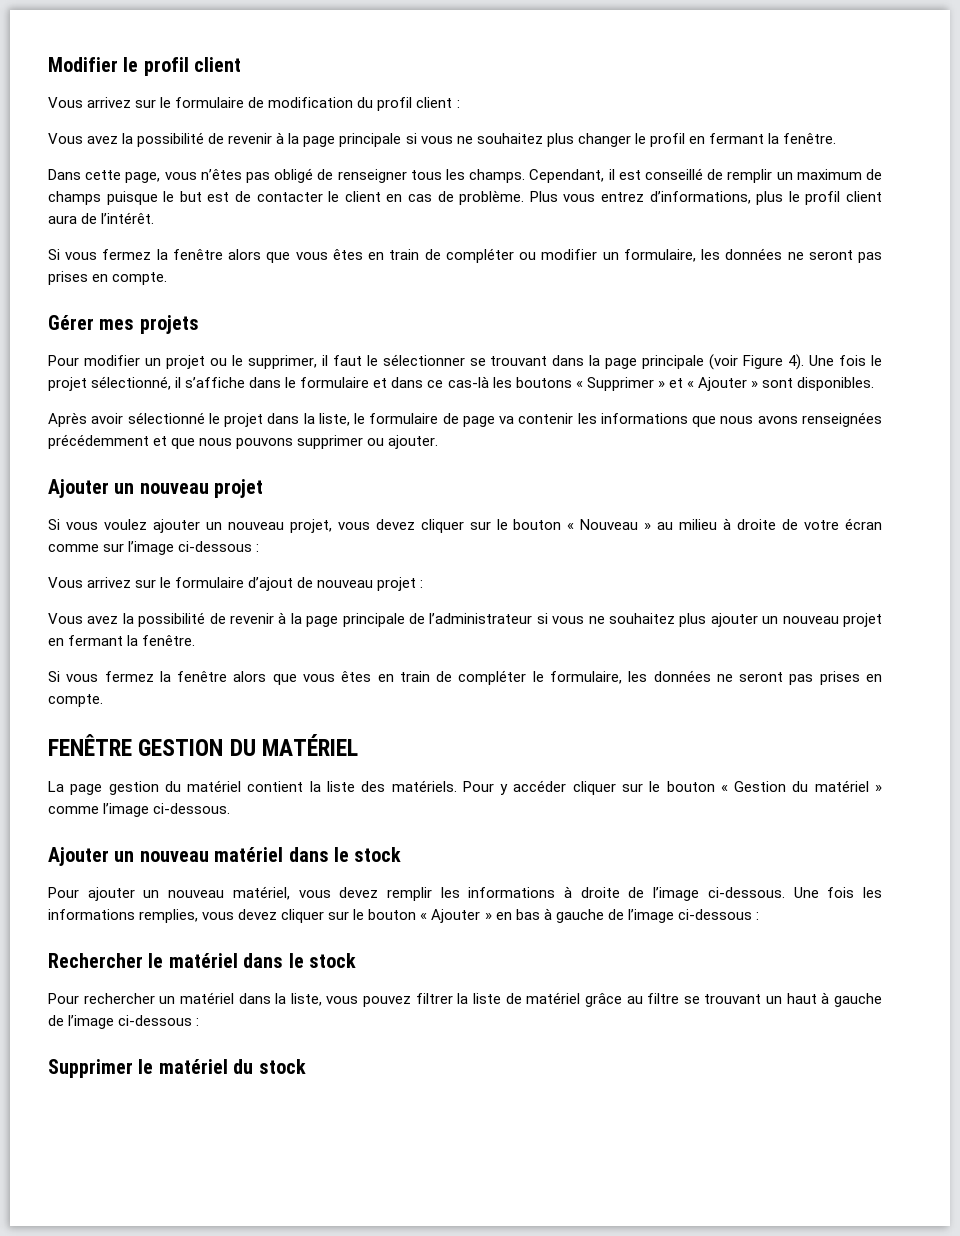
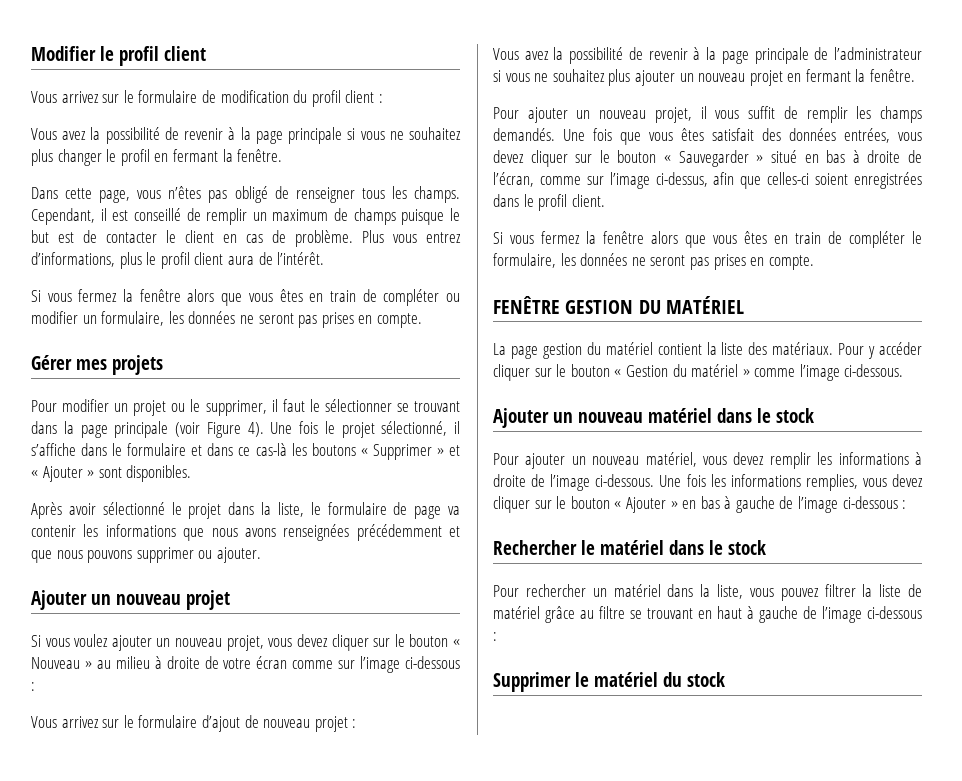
(196, 640) none -> [493,106,922,123] [493,128,922,145] [493,150,923,167] [493,172,922,189] [493,194,605,211] // Pour ajouter un nouveau projet, il vous suffit de remplir les champs demandés. Une fois que vous êtes satisfait des données entrées, vous devez cliquer sur le bouton « Sauvegarder » situé en bas à droite de l’écran, comme sur l’image ci-dessus, afin que celles-ci soient enregistrées dans le profil client.
[391,780,457,792] matériels. -> [772,342,834,355] matériaux.
[766,996,783,1004] un -> [698,610,712,619] en

